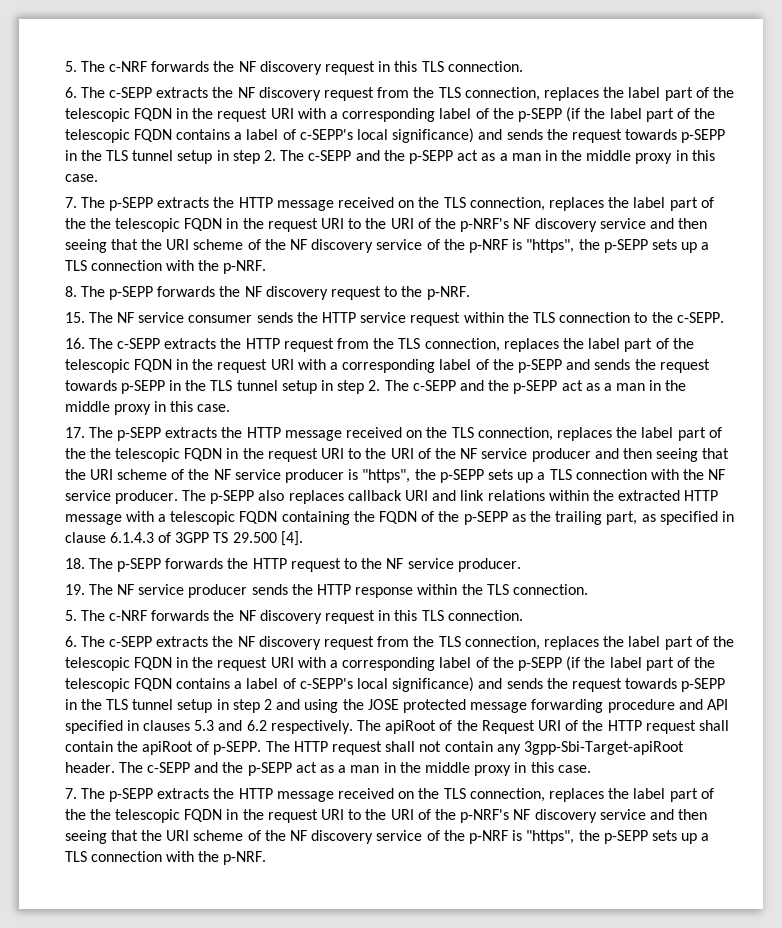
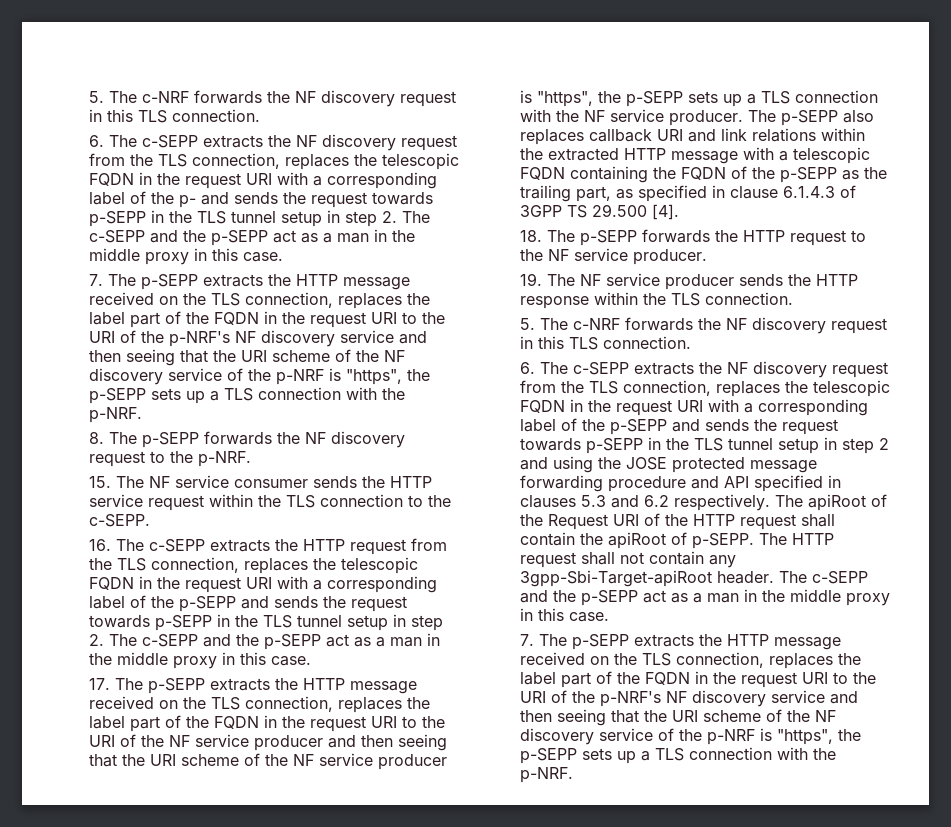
[628,87,734,101] label part of the -> (378, 160) none
[517,107,716,122] [64,128,475,143] p-SEPP (if the label part of the telescopic FQDN contains a label of c-SEPP's local significance) -> [179,195,197,208] p-
[89,218,181,232] the telescopic -> (210, 318) none
[588,338,694,352] label part of the -> (337, 564) none
[89,448,181,462] the telescopic -> (210, 722) none
[628,636,734,650] label part of the -> (809, 387) none
[566,656,716,671] [64,677,475,692] (if the label part of the telescopic FQDN contains a label of c-SEPP's local significance) -> (668, 427) none
[89,809,181,823] the telescopic -> (641, 678) none

